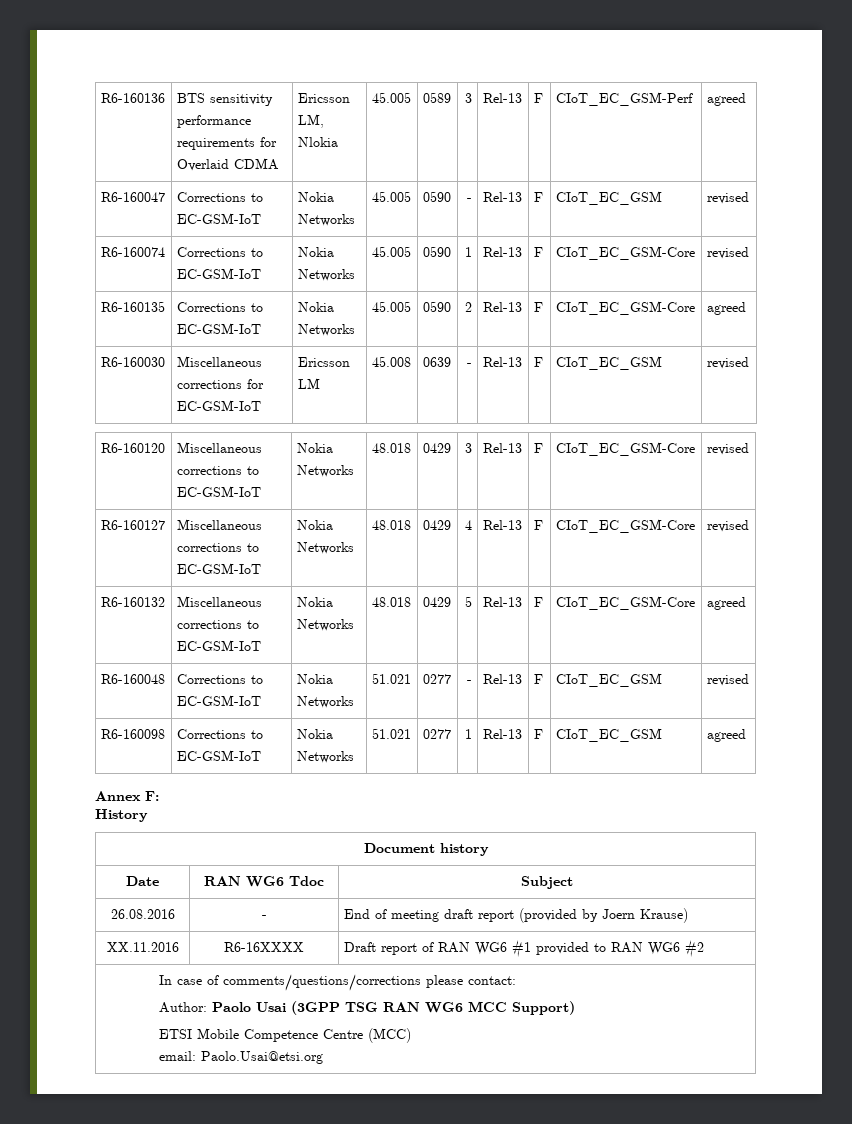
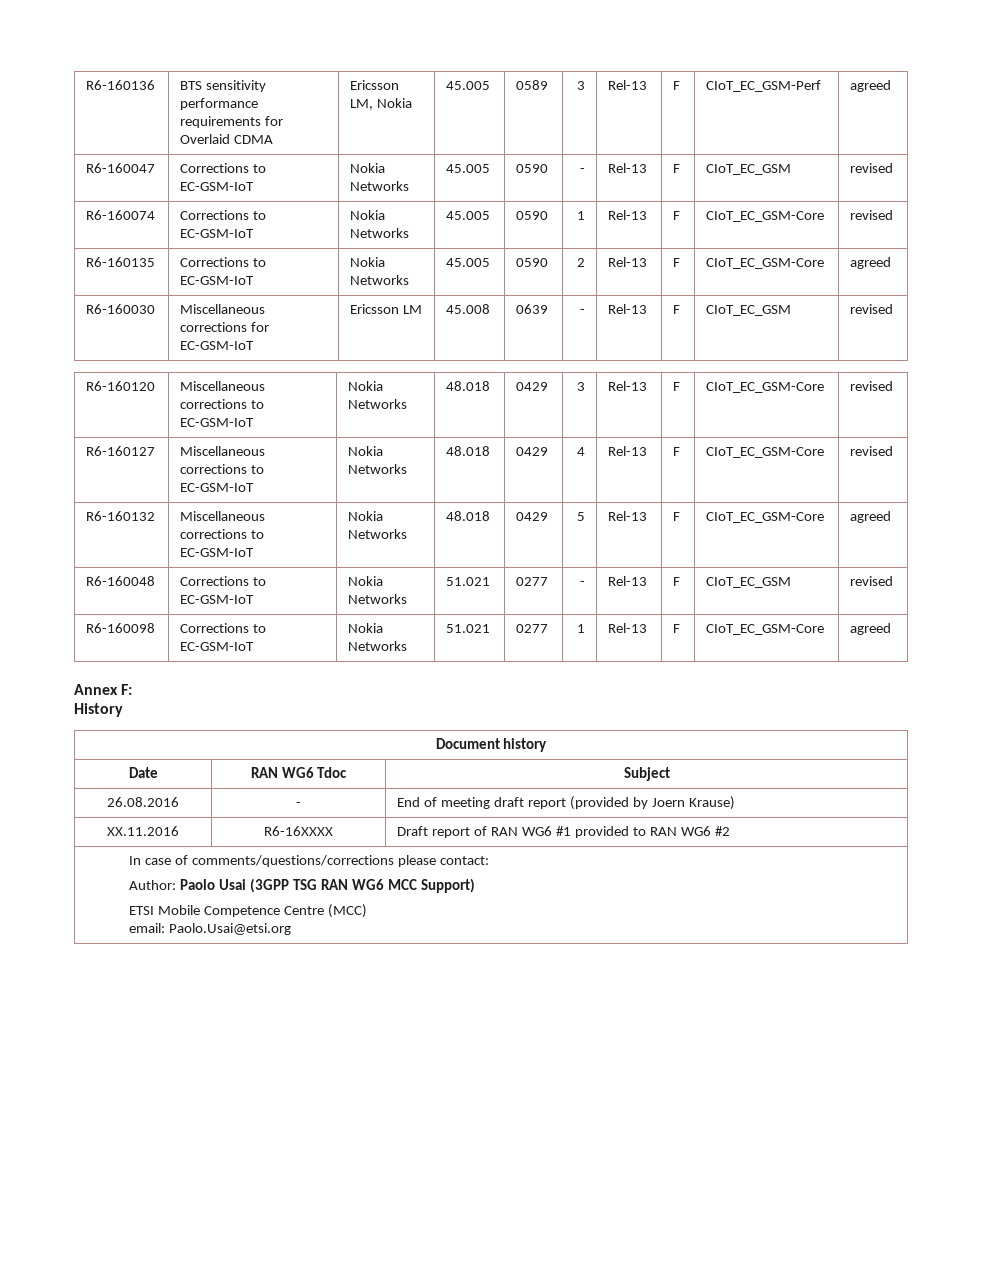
[297,137,338,147] Nlokia -> [377,98,413,108] Nokia
[555,728,662,742] CIoT_EC_GSM -> [706,624,825,635] CIoT_EC_GSM-Core

